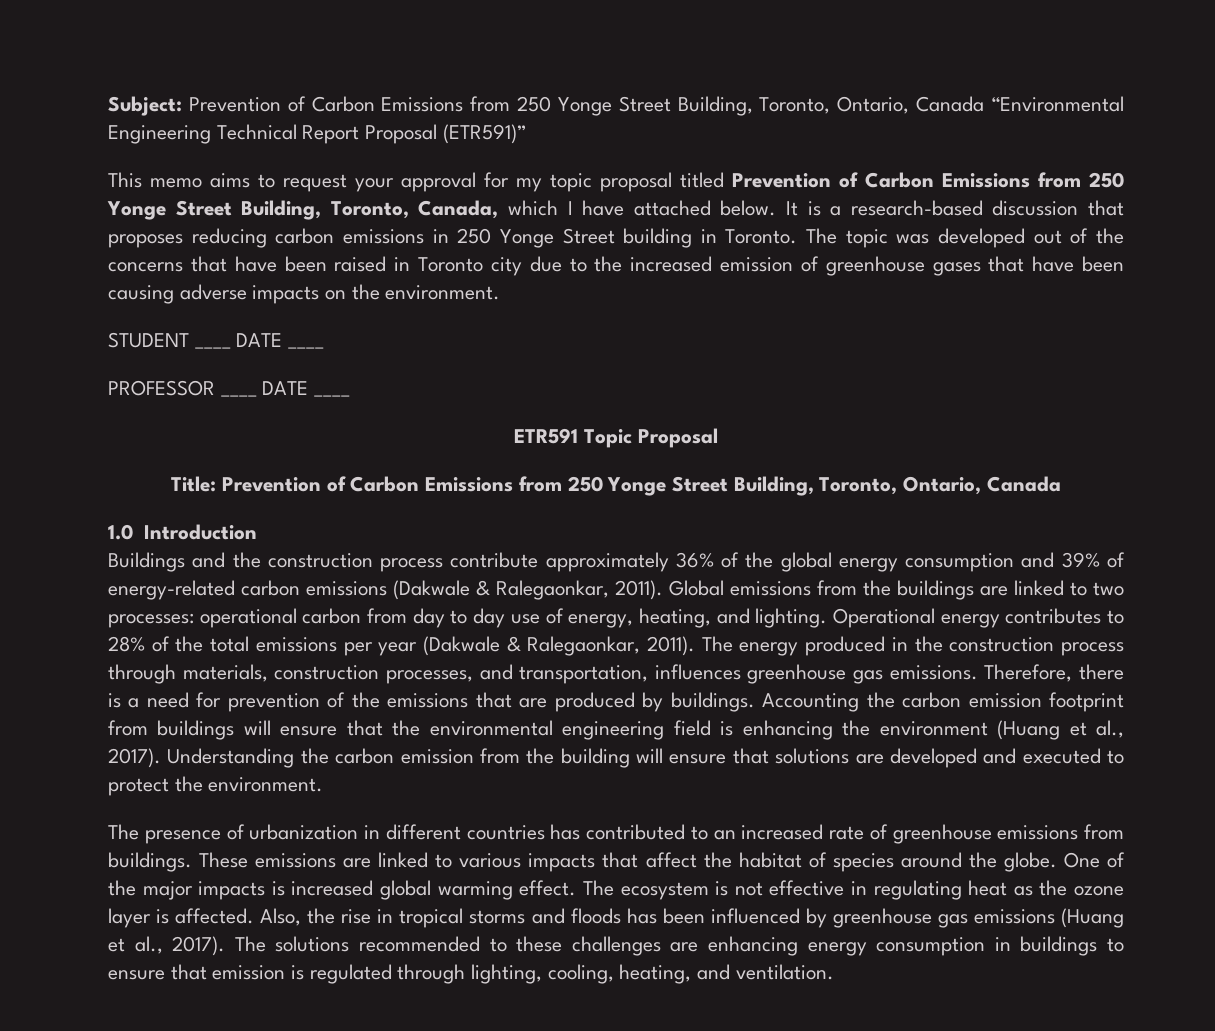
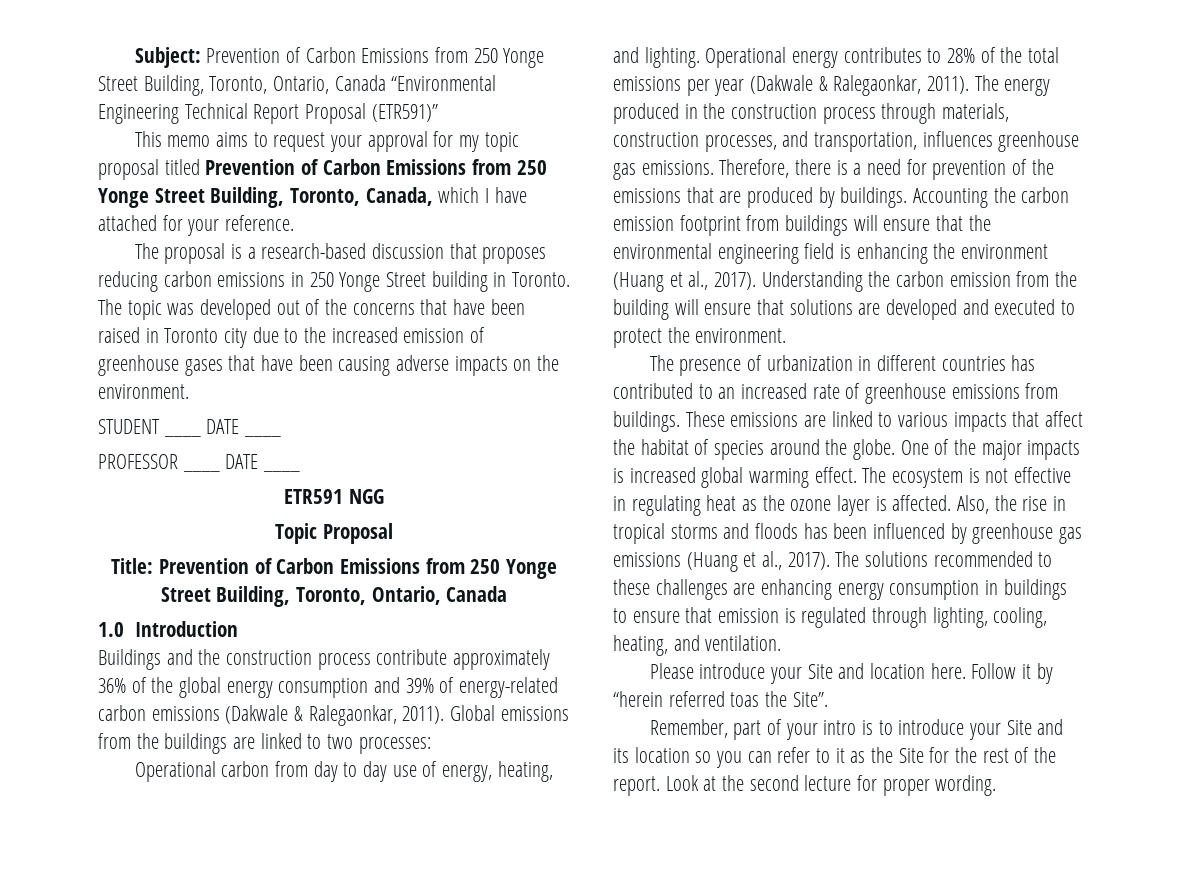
[720,200,799,216] below. It -> [162,215,295,236] [134,243,226,264] for your reference. // The proposal
(579, 436) none -> [348,489,384,504] NGG //
[199,608,297,628] operational -> [134,761,216,782] // Operational
(834, 972) none -> [649,663,1053,684] [613,691,828,707] [649,719,1064,740] [613,747,1057,768] [613,775,997,796] // Please introduce your Site and location here. Follow it by “herein referred toas the Site”. // Remember, part of your intro is to introduce your Site and its location so you can refer to it as the Site for the rest of the report. Look at the second lecture for proper wording.

